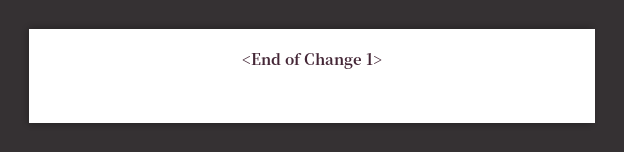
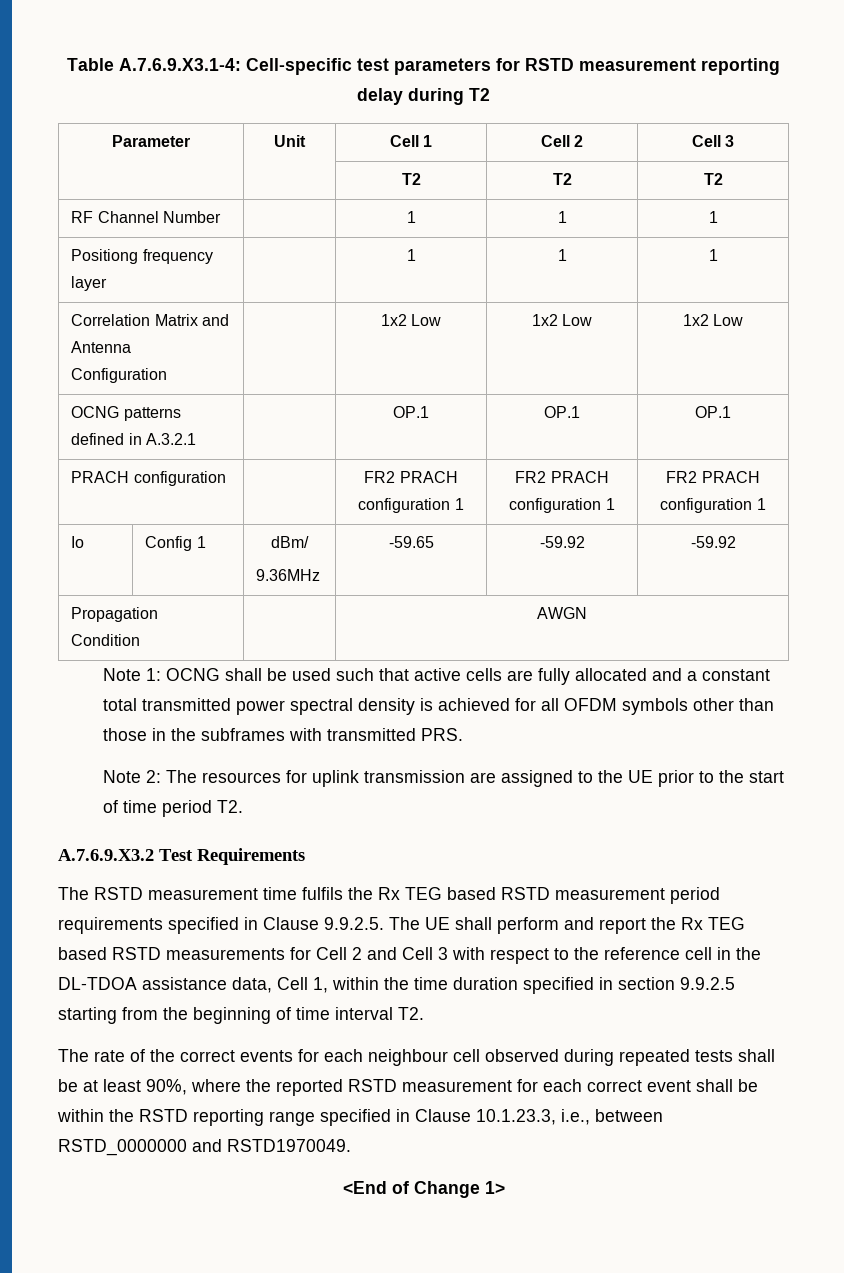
(241, 59) none -> [67,58,780,75] [357,88,490,105] [112,135,190,147] [274,135,306,147] [389,135,433,147] [540,135,584,147] [691,135,735,147] [401,173,421,185] [552,173,572,185] [703,173,723,185] [71,211,222,223] [406,211,416,223] [557,211,567,223] [708,211,718,223] [71,249,213,264] [71,276,108,291] [406,249,416,261] [557,249,567,261] [708,249,718,261] [71,314,230,326] [71,341,132,353] [71,368,168,383] [380,314,442,326] [531,314,593,326] [682,314,744,326] [71,406,181,421] [71,433,197,445] [393,406,429,418] [544,406,580,418] [695,406,731,418] [71,471,226,486] [364,471,458,483] [358,498,464,513] [515,471,609,483] [509,498,615,513] [666,471,760,483] [660,498,766,513] [71,536,85,548] [145,536,206,551] [271,536,309,548] [256,569,321,581] [388,536,434,548] [539,536,585,548] [690,536,736,548] [71,607,159,622] [71,634,141,646] [537,607,587,619] [102,668,770,685] [102,698,774,715] [102,728,463,741] [102,770,784,787] [102,800,243,817] [58,848,305,865] [58,887,720,904] [58,917,745,934] [58,947,761,964] [58,977,735,994] [58,1007,424,1024] [58,1049,775,1066] [58,1079,758,1096] [57,1109,663,1126] [58,1139,351,1156] Table A.7.6.9.X3.1-4: Cell-specific test parameters for RSTD measurement reporting delay during T2 // Parameter | Unit | Cell 1 | Cell 2 | Cell 3 // | | T2 | T2 | T2 // RF Channel Number | | 1 | 1 | 1 // Positiong frequency layer | | 1 | 1 | 1 // Correlation Matrix and Antenna Configuration | | 1x2 Low | 1x2 Low | 1x2 Low // OCNG patterns defined in A.3.2.1 | | OP.1 | OP.1 | OP.1 // PRACH configuration | | FR2 PRACH configuration 1 | FR2 PRACH configuration 1 | FR2 PRACH configuration 1 // Io | Config 1 | dBm/ // 9.36MHz | -59.65 | -59.92 | -59.92 // Propagation Condition | | AWGN // Note 1: OCNG shall be used such that active cells are fully allocated and a constant total transmitted power spectral density is achieved for all OFDM symbols other than those in the subframes with transmitted PRS. // Note 2: The resources for uplink transmission are assigned to the UE prior to the start of time period T2. // A.7.6.9.X3.2 Test Requirements // The RSTD measurement time fulfils the Rx TEG based RSTD measurement period requirements specified in Clause 9.9.2.5. The UE shall perform and report the Rx TEG based RSTD measurements for Cell 2 and Cell 3 with respect to the reference cell in the DL-TDOA assistance data, Cell 1, within the time duration specified in section 9.9.2.5 starting from the beginning of time interval T2. // The rate of the correct events for each neighbour cell observed during repeated tests shall be at least 90%, where the reported RSTD measurement for each correct event shall be within the RSTD reporting range specified in Clause 10.1.23.3, i.e., between RSTD_0000000 and RSTD1970049. //

